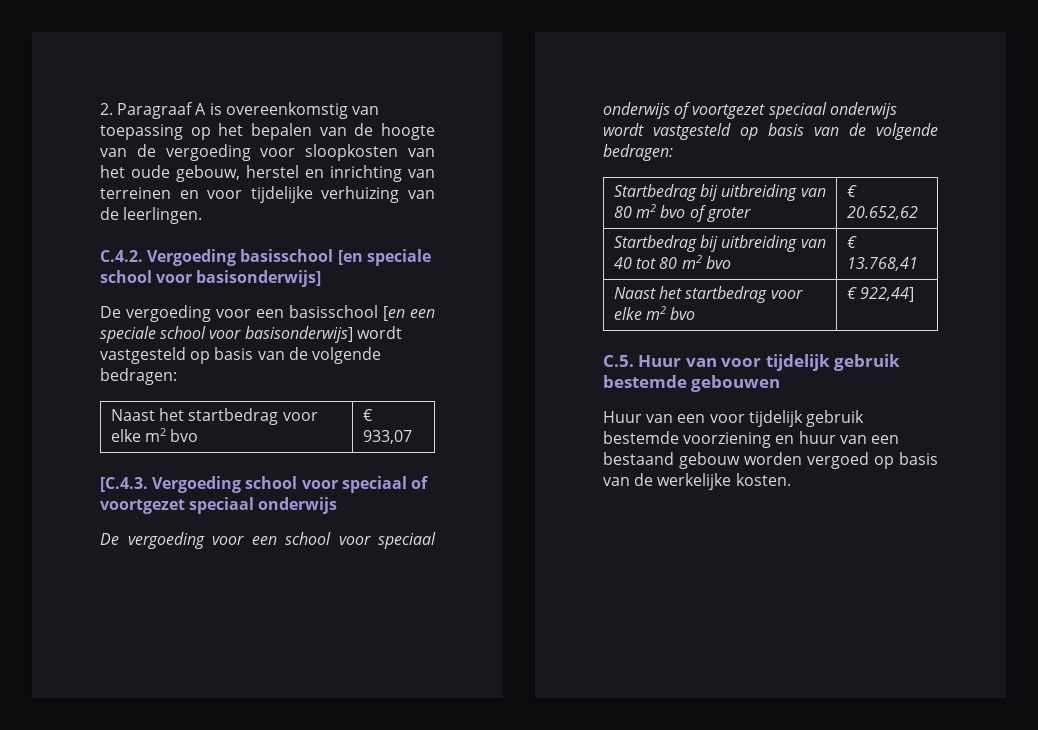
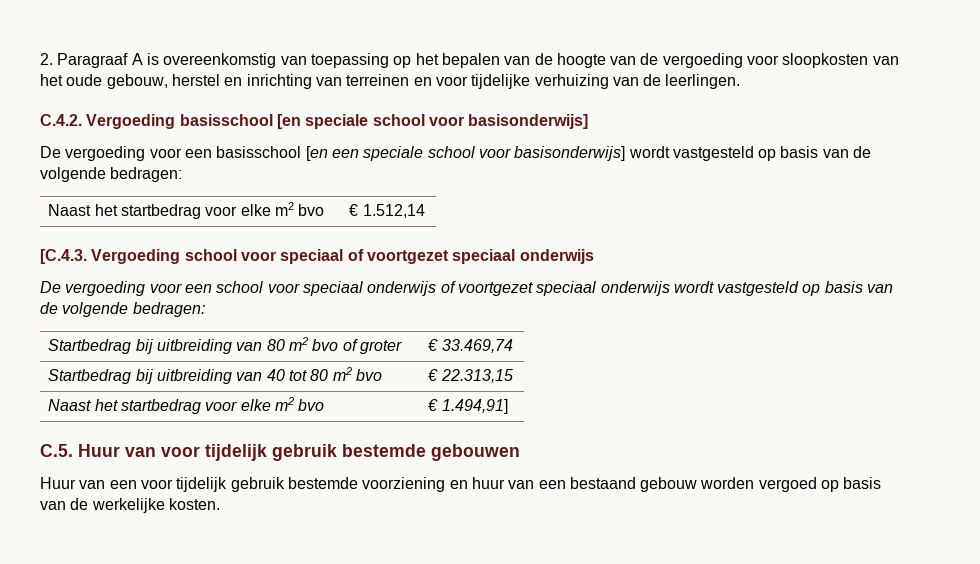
[362,430,412,444] 933,07 -> [362,204,425,218] 1.512,14
[846,206,918,220] 20.652,62 -> [441,339,513,353] 33.469,74
[846,257,918,271] [613,286,803,303] [613,306,696,320] [846,287,915,302] 13.768,41 // Naast het startbedrag voor elke m2 bvo | € 922,44] -> [440,369,513,383] [48,397,325,414] [428,399,508,414] 22.313,15 // Naast het startbedrag voor elke m2 bvo | € 1.494,91]

